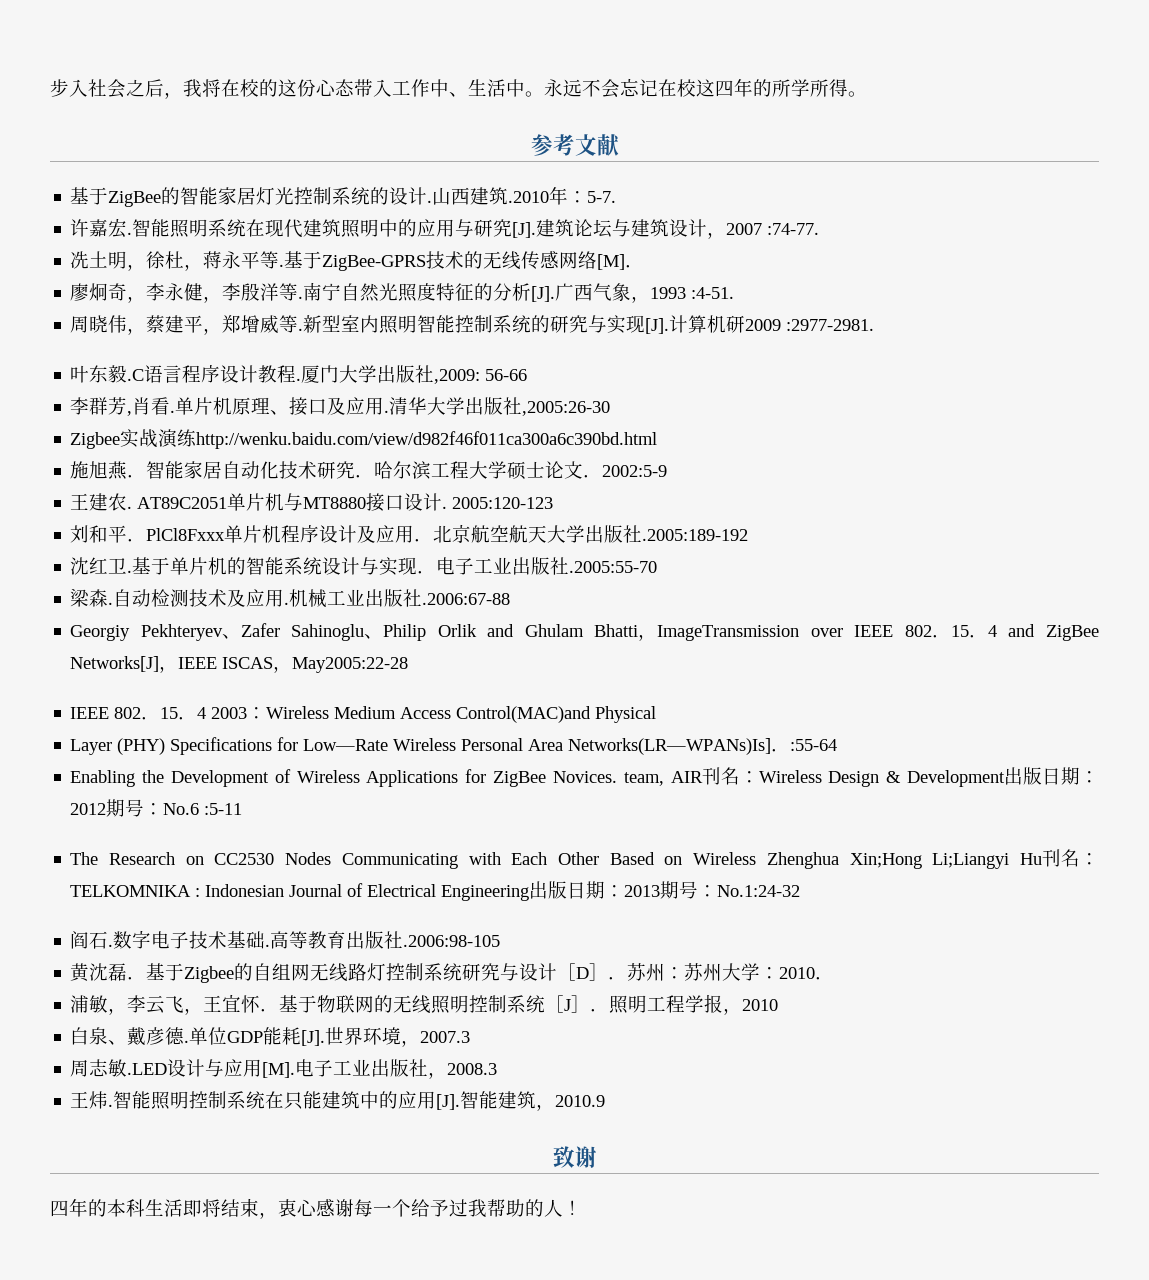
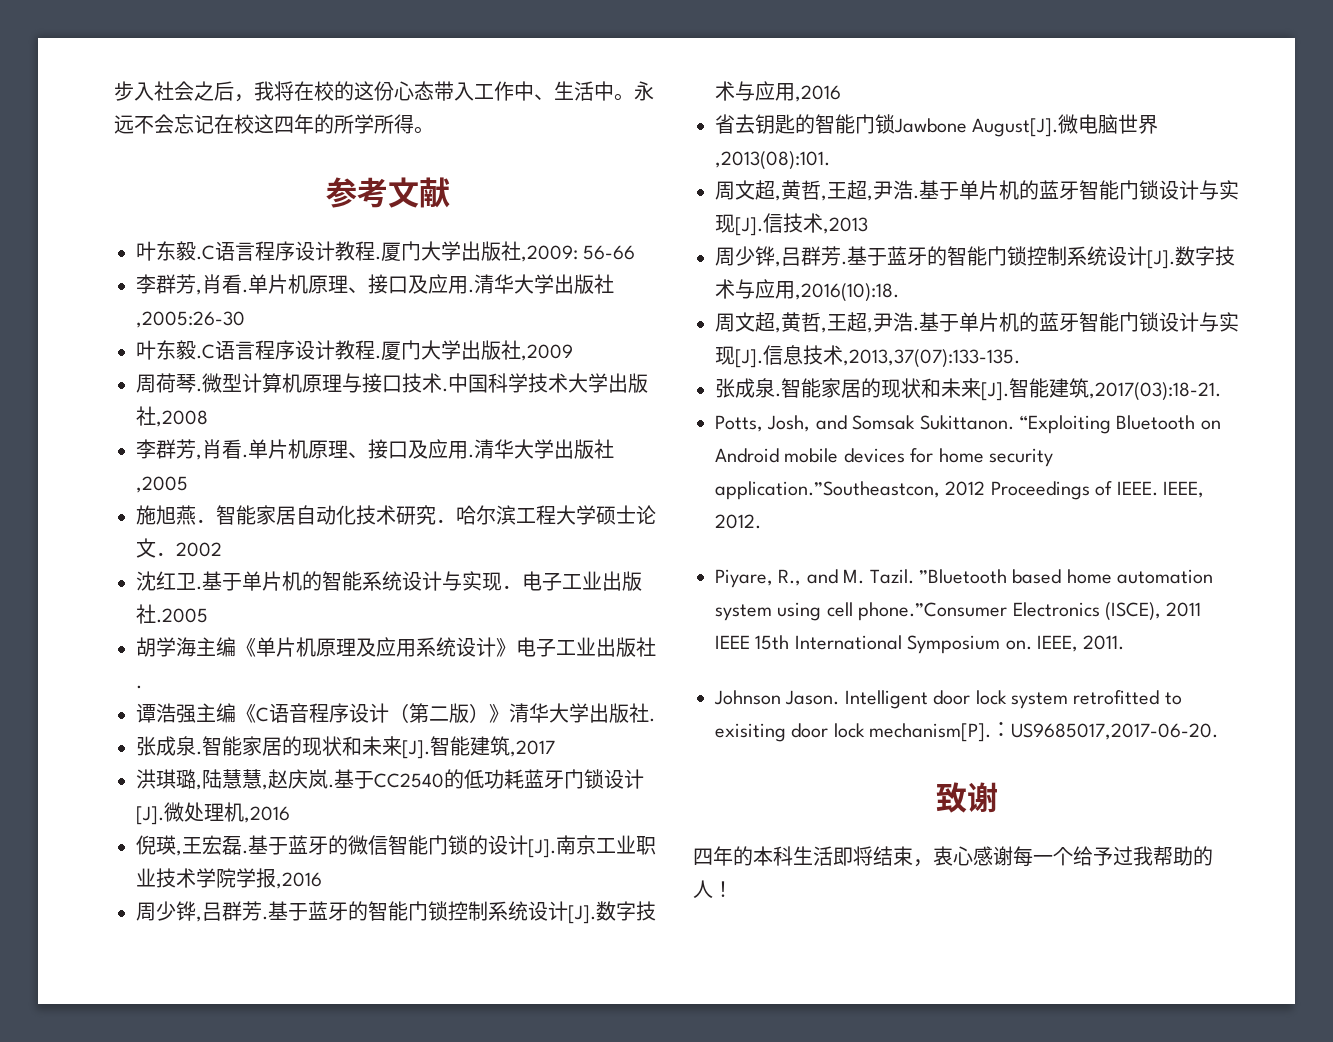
[70,186,617,207] [70,218,820,239] [70,251,645,271] [70,282,735,303] [70,315,875,335] // 基于ZigBee的智能家居灯光控制系统的设计.山西建筑.2010年：5-7. // 许嘉宏.智能照明系统在现代建筑照明中的应用与研究[J].建筑论坛与建筑设计，2007 :74-77. // 冼土明，徐杜，蒋永平等.基于ZigBee-GPRS技术的无线传感网络[M]． // 廖炯奇，李永健，李殷洋等.南宁自然光照度特征的分析[J].广西气象，1993 :4-51. // 周晓伟，蔡建平，郑增威等.新型室内照明智能控制系统的研究与实现[J].计算机研2009 :2977-2981. -> (450, 192) none
[70,429,658,449] Zigbee实战演练http://wenku.baidu.com/view/d982f46f011ca300a6c390bd.html -> [136,340,573,361] [136,373,648,393] [136,406,208,427] [136,439,614,460] [136,476,188,493] 叶东毅.C语言程序设计教程.厦门大学出版社,2009 // 周荷琴.微型计算机原理与接口技术.中国科学技术大学出版社,2008 // 李群芳,肖看.单片机原理、接口及应用.清华大学出版社,2005
[602,465,668,477] [70,493,554,512] [70,524,749,543] 2002:5-9 // 王建农. AT89C2051单片机与MT8880接口设计. 2005:120-123 // 刘和平．PlCl8Fxxx单片机程序设计及应用．北京航空航天大学出版社.2005:189-192 -> [176,542,222,557] 2002
[569,561,658,573] [70,588,511,608] [70,623,1099,641] [70,656,409,673] [70,706,657,723] [70,737,838,755] [70,767,1099,787] [70,799,243,817] [70,849,1100,869] [70,881,801,901] [70,930,501,949] [70,963,835,983] [70,994,779,1015] [70,1027,471,1047] [70,1059,498,1079] [70,1091,606,1111] .2005:55-70 // 梁森.自动检测技术及应用.机械工业出版社.2006:67-88 // Georgiy Pekhteryev、Zafer Sahinoglu、Philip Orlik and Ghulam Bhatti，ImageTransmission over IEEE 802．15．4 and ZigBee Networks[J]，IEEE ISCAS，May2005:22-28 // IEEE 802．15．4 2003：Wireless Medium Access Control(MAC)and Physical // Layer (PHY) Specifications for Low—Rate Wireless Personal Area Networks(LR—WPANs)Is]．:55-64 // Enabling the Development of Wireless Applications for ZigBee Novices. team, AIR刊名：Wireless Design & Development出版日期：2012期号：No.6 :5-11 // The Research on CC2530 Nodes Communicating with Each Other Based on Wireless Zhenghua Xin;Hong Li;Liangyi Hu刊名：TELKOMNIKA : Indonesian Journal of Electrical Engineering出版日期：2013期号：No.1:24-32 // 阎石.数字电子技术基础.高等教育出版社.2006:98-105 // 黄沈磊．基于Zigbee的自组网无线路灯控制系统研究与设计［D］．苏州：苏州大学：2010． // 浦敏，李云飞，王宜怀．基于物联网的无线照明控制系统［J］．照明工程学报，2010 // 白泉、戴彦德.单位GDP能耗[J].世界环境，2007.3 // 周志敏.LED设计与应用[M].电子工业出版社，2008.3 // 王炜.智能照明控制系统在只能建筑中的应用[J].智能建筑，2010.9 -> [156,608,208,623] [136,637,656,657] [136,685,142,689] [136,703,655,723] [136,736,555,759] [136,769,644,790] [136,802,290,825] [136,835,656,858] [136,868,322,889] [136,901,656,924] [715,81,841,102] [715,114,1159,137] [715,151,830,170] [715,180,1239,201] [715,213,868,236] [715,246,1235,269] [715,279,899,302] [715,312,1239,333] [715,345,1020,368] [715,378,1221,401] [715,415,1221,434] [715,448,1053,467] [715,481,1204,500] [715,514,761,529] [715,569,1214,588] [715,602,1202,621] [715,635,1125,654] [714,690,1182,709] [715,722,1219,742] .2005 // 胡学海主编《单片机原理及应用系统设计》电子工业出版社. // 谭浩强主编《C语音程序设计（第二版）》清华大学出版社. // 张成泉.智能家居的现状和未来[J].智能建筑,2017 // 洪琪璐,陆慧慧,赵庆岚.基于CC2540的低功耗蓝牙门锁设计[J].微处理机,2016 // 倪瑛,王宏磊.基于蓝牙的微信智能门锁的设计[J].南京工业职业技术学院学报,2016 // 周少铧,吕群芳.基于蓝牙的智能门锁控制系统设计[J].数字技术与应用,2016 // 省去钥匙的智能门锁Jawbone August[J].微电脑世界,2013(08):101. // 周文超,黄哲,王超,尹浩.基于单片机的蓝牙智能门锁设计与实现[J].信技术,2013 // 周少铧,吕群芳.基于蓝牙的智能门锁控制系统设计[J].数字技术与应用,2016(10):18. // 周文超,黄哲,王超,尹浩.基于单片机的蓝牙智能门锁设计与实现[J].信息技术,2013,37(07):133-135. // 张成泉.智能家居的现状和未来[J].智能建筑,2017(03):18-21. // Potts, Josh, and Somsak Sukittanon. “Exploiting Bluetooth on Android mobile devices for home security application.”Southeastcon, 2012 Proceedings of IEEE. IEEE, 2012. // Piyare, R., and M. Tazil. ”Bluetooth based home automation system using cell phone.”Consumer Electronics (ISCE), 2011 IEEE 15th International Symposium on. IEEE, 2011. // Johnson Jason. Intelligent door lock system retrofitted to exisiting door lock mechanism[P].：US9685017,2017-06-20.

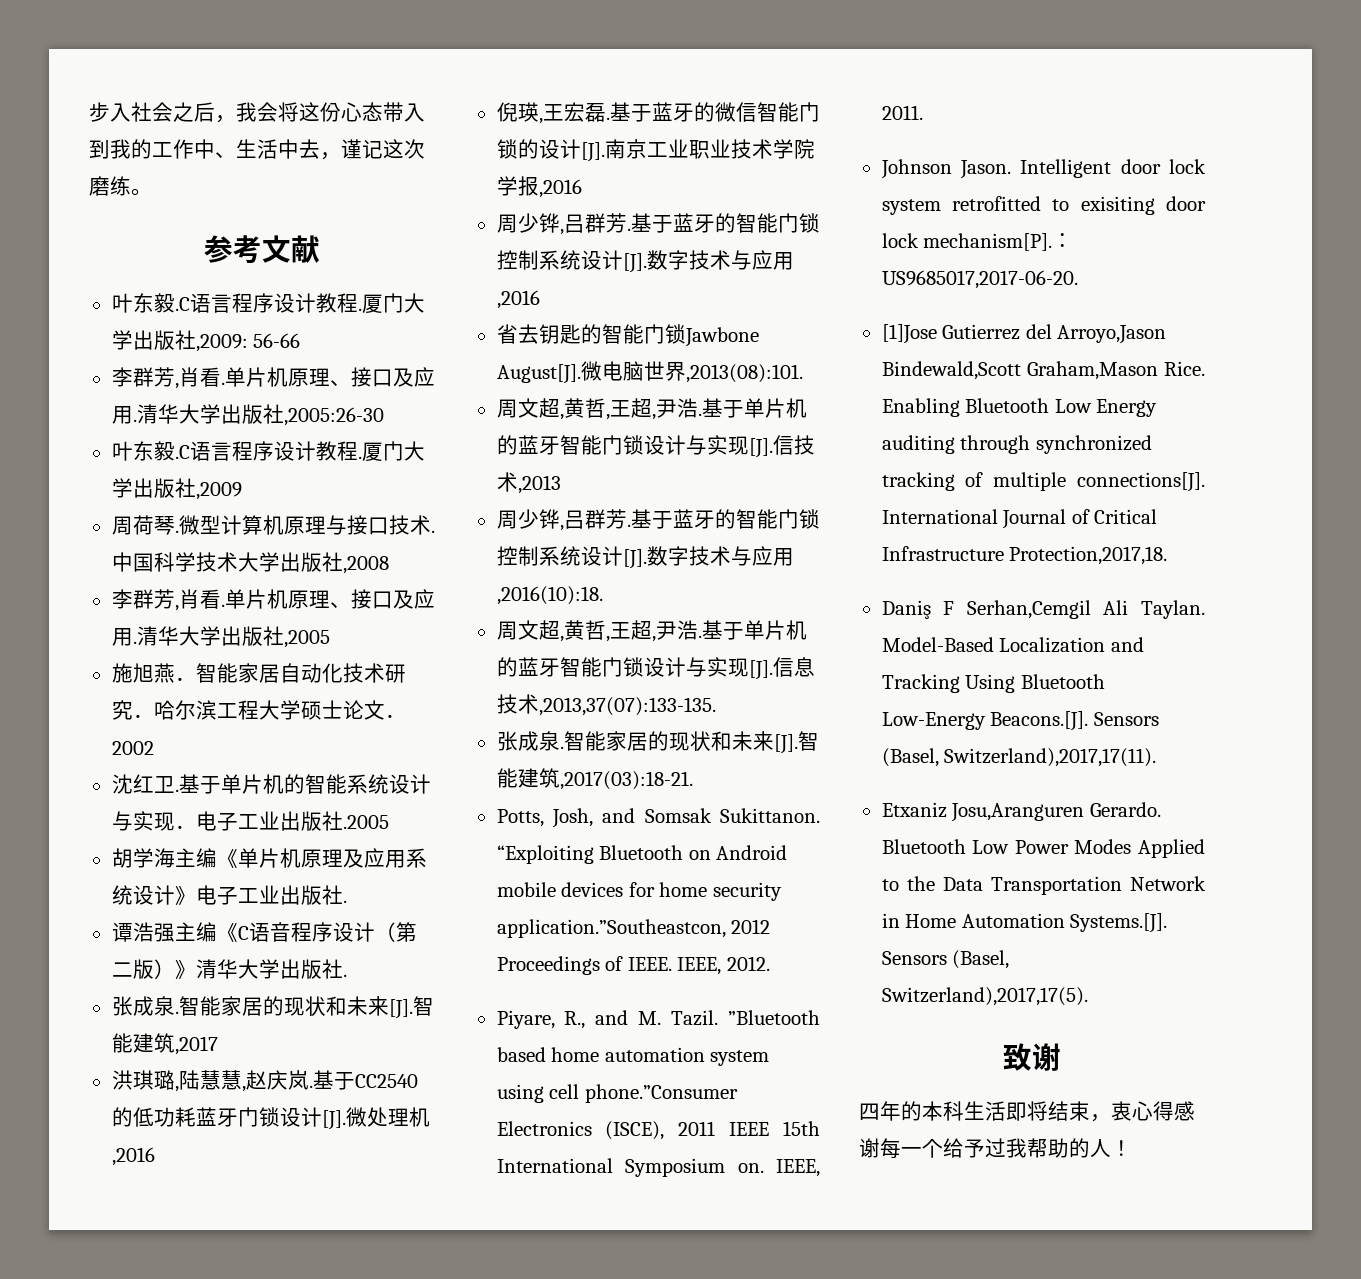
[274,81,354,101] 将在校的 -> [257,102,299,122] 会将
(474, 91) none -> [89,139,152,159] 到我的
[614,81,654,101] [114,114,414,134] 。永远不会忘记在校这四年的所学所得 -> [299,139,425,160] [89,176,131,196] 去，谨记这次磨练
(1219, 731) none -> [881,324,1167,344] [881,361,1205,380] [881,398,1158,417] [881,435,1152,454] [881,472,1205,492] [881,509,1158,529] [881,546,1168,565] [881,600,1205,619] [881,637,1144,653] [881,674,1105,693] [881,711,1159,731] [881,748,1157,767] [881,802,1161,822] [881,839,1205,858] [881,876,1206,895] [881,913,1168,933] [881,950,1010,969] [881,987,1088,1006] // [1]Jose Gutierrez del Arroyo,Jason Bindewald,Scott Graham,Mason Rice. Enabling Bluetooth Low Energy auditing through synchronized tracking of multiple connections[J]. International Journal of Critical Infrastructure Protection,2017,18. // Daniş F Serhan,Cemgil Ali Taylan. Model-Based Localization and Tracking Using Bluetooth Low-Energy Beacons.[J]. Sensors (Basel, Switzerland),2017,17(11). // Etxaniz Josu,Aranguren Gerardo. Bluetooth Low Power Modes Applied to the Data Transportation Network in Home Automation Systems.[J]. Sensors (Basel, Switzerland),2017,17(5).
(973, 856) none -> [1153,1101,1174,1121] 得

